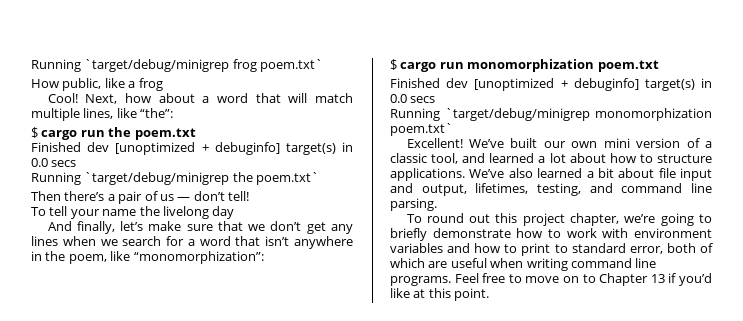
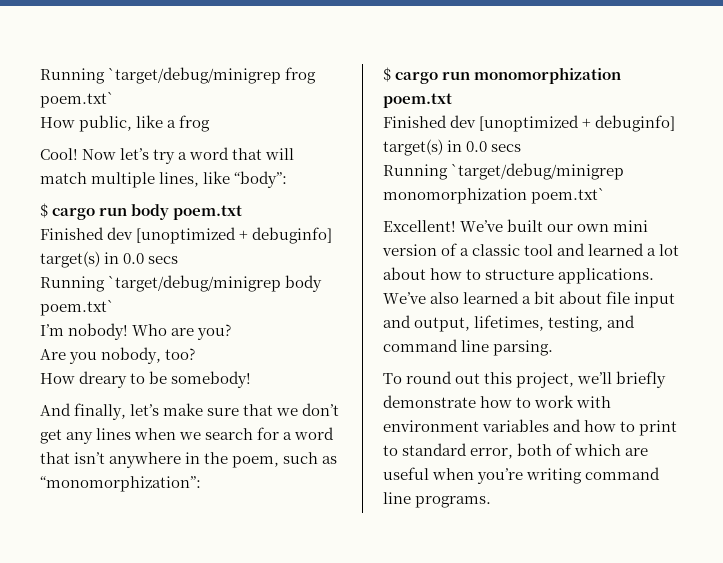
[85,93,195,104] Next, how about -> [82,148,176,164] Now let’s try
[140,108,174,118] [31,127,132,140] “the”: // $ cargo run the -> [234,171,288,188] [40,203,170,220] “body”: // $ cargo run body
[232,172,320,185] [31,191,249,204] [31,206,235,219] the poem.txt` // Then there’s a pair of us — don’t tell! // To tell your name the livelong day -> [285,275,323,292] [40,299,114,316] [40,323,232,340] [40,347,196,364] [40,371,252,388] body poem.txt` // I’m nobody! Who are you? // Are you nobody, too? // How dreary to be somebody!
[110,251,131,261] like -> [283,452,338,464] such as
[431,153,459,164] tool, -> [524,244,554,256] tool
[522,213,712,226] project chapter, we’re going to -> [516,372,613,388] project, we’ll
(524, 263) none -> [477,468,524,484] you’re
[454,273,712,286] [390,288,490,301] Feel free to move on to Chapter 13 if you’d like at this point. -> (492, 502) none

